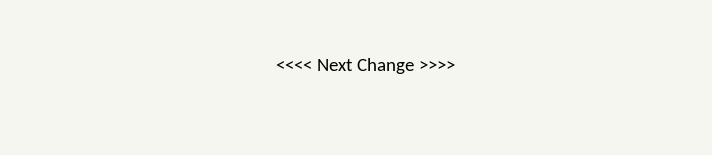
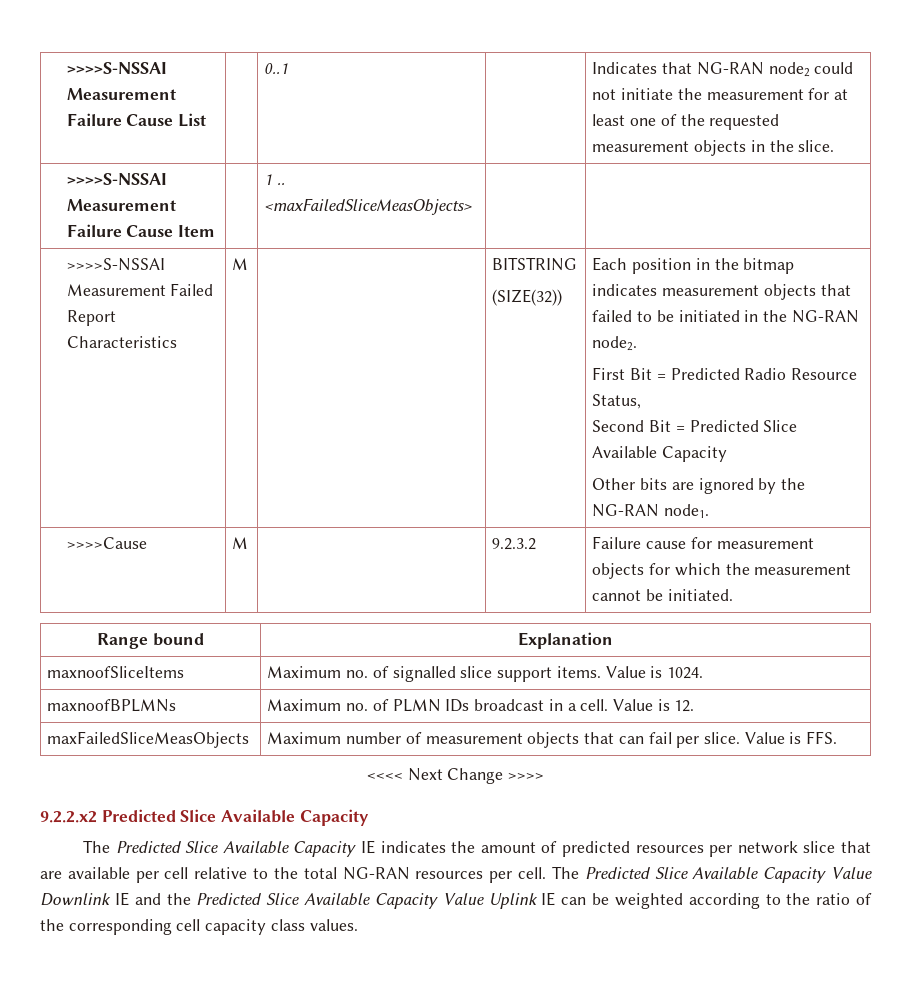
[275,58,455,74] <<<< Next Change >>>> -> [66,62,167,74] [66,88,176,100] [66,113,206,127] [264,63,289,74] [592,62,854,77] [592,88,849,100] [592,114,780,130] [592,140,835,156] [66,173,167,185] [66,199,176,211] [66,224,215,237] [264,174,286,185] [264,198,473,215] [66,258,165,271] [66,283,214,296] [66,310,116,326] [66,336,177,348] [232,258,249,270] [492,257,578,271] [492,289,563,306] [592,257,795,274] [592,284,851,300] [592,310,859,323] [592,336,638,351] [592,367,858,380] [592,394,642,409] [592,420,798,432] [592,446,728,462] [592,478,806,494] [592,504,710,518] [66,537,147,549] [232,537,249,549] [492,538,537,550] [592,536,814,549] [592,563,852,579] [592,589,733,601] [97,633,204,649] [518,632,613,649] [47,666,185,678] [267,666,703,682] [47,699,177,712] [267,699,695,712] [47,731,250,748] [267,731,838,748] [366,768,545,784] [40,809,369,826] [82,840,872,857] [40,866,873,883] [40,892,873,909] [40,919,358,935] >>>>S-NSSAI Measurement Failure Cause List | | 0..1 | | Indicates that NG-RAN node2 could not initiate the measurement for at least one of the requested measurement objects in the slice. // >>>>S-NSSAI Measurement Failure Cause Item | | 1 .. <maxFailedSliceMeasObjects> | | // >>>>S-NSSAI Measurement Failed Report Characteristics | M | | BITSTRING // (SIZE(32)) | Each position in the bitmap indicates measurement objects that failed to be initiated in the NG-RAN node2. // First Bit = Predicted Radio Resource Status, // Second Bit = Predicted Slice Available Capacity // Other bits are ignored by the NG-RAN node1. // >>>>Cause | M | | 9.2.3.2 | Failure cause for measurement objects for which the measurement cannot be initiated. // Range bound | Explanation // maxnoofSliceItems | Maximum no. of signalled slice support items. Value is 1024. // maxnoofBPLMNs | Maximum no. of PLMN IDs broadcast in a cell. Value is 12. // maxFailedSliceMeasObjects | Maximum number of measurement objects that can fail per slice. Value is FFS. // <<<< Next Change >>>> // 9.2.2.x2 Predicted Slice Available Capacity // The Predicted Slice Available Capacity IE indicates the amount of predicted resources per network slice that are available per cell relative to the total NG-RAN resources per cell. The Predicted Slice Available Capacity Value Downlink IE and the Predicted Slice Available Capacity Value Uplink IE can be weighted according to the ratio of the corresponding cell capacity class values.

